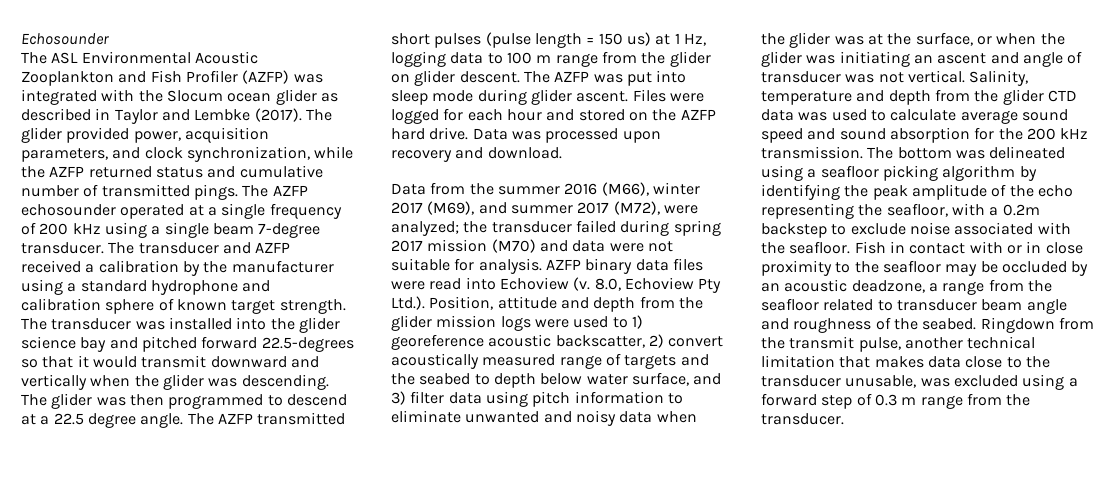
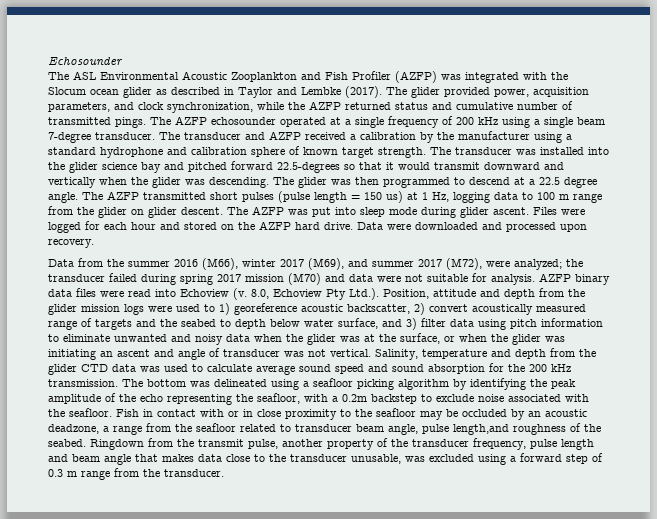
[511,128,661,143] [391,147,562,162] was processed upon recovery and download. -> [387,222,587,232] [48,239,94,248] were downloaded and processed upon recovery.
[1026,299,1067,314] [761,318,789,330] angle and -> [388,424,509,435] angle, pulse length,and
[967,336,1036,349] [761,355,835,368] technical limitation -> [327,438,594,450] [48,454,131,465] property of the transducer frequency, pulse length and beam angle

